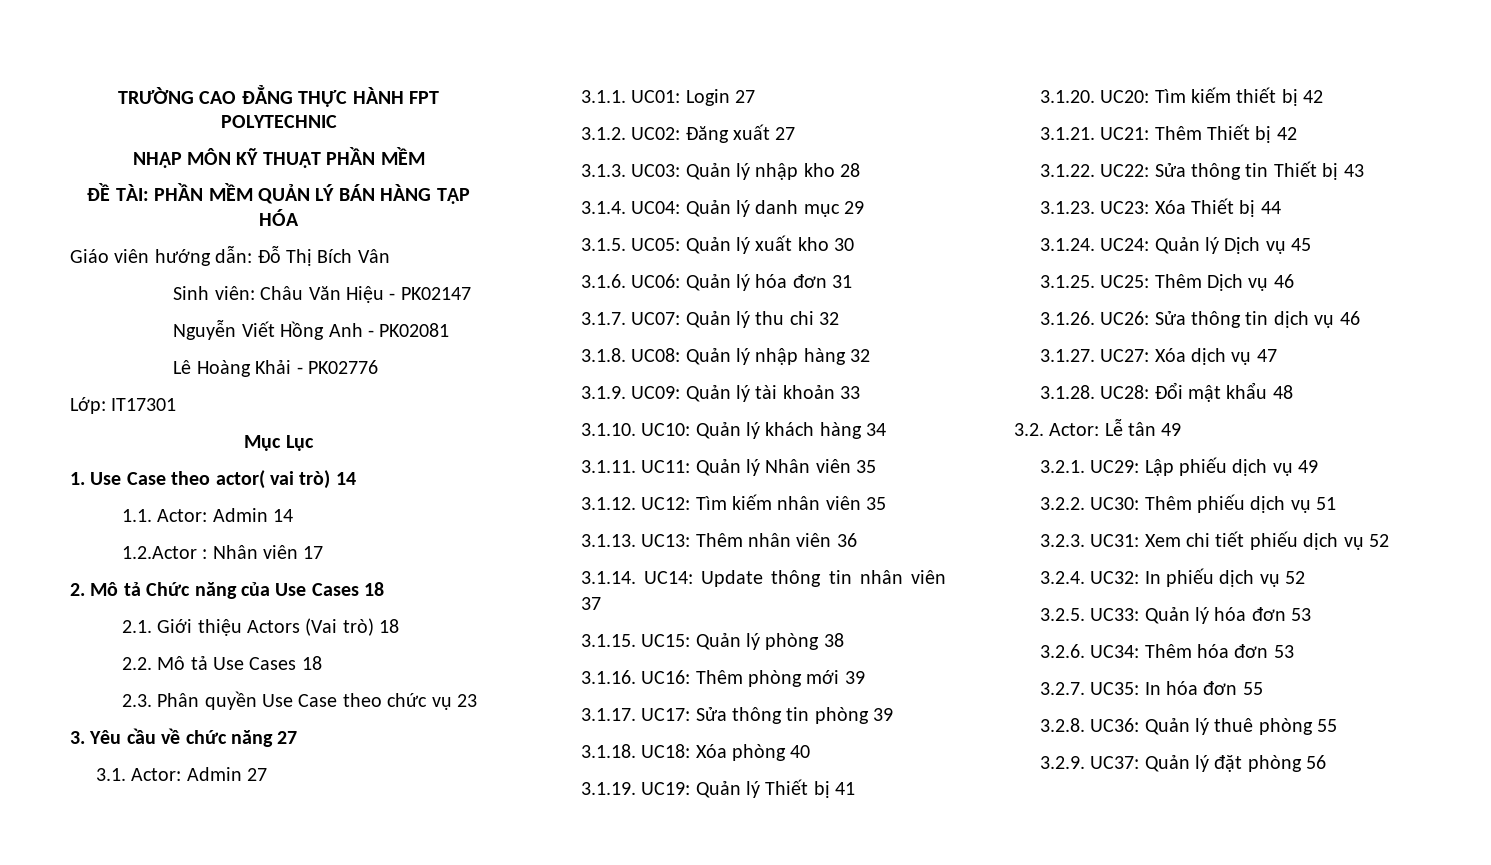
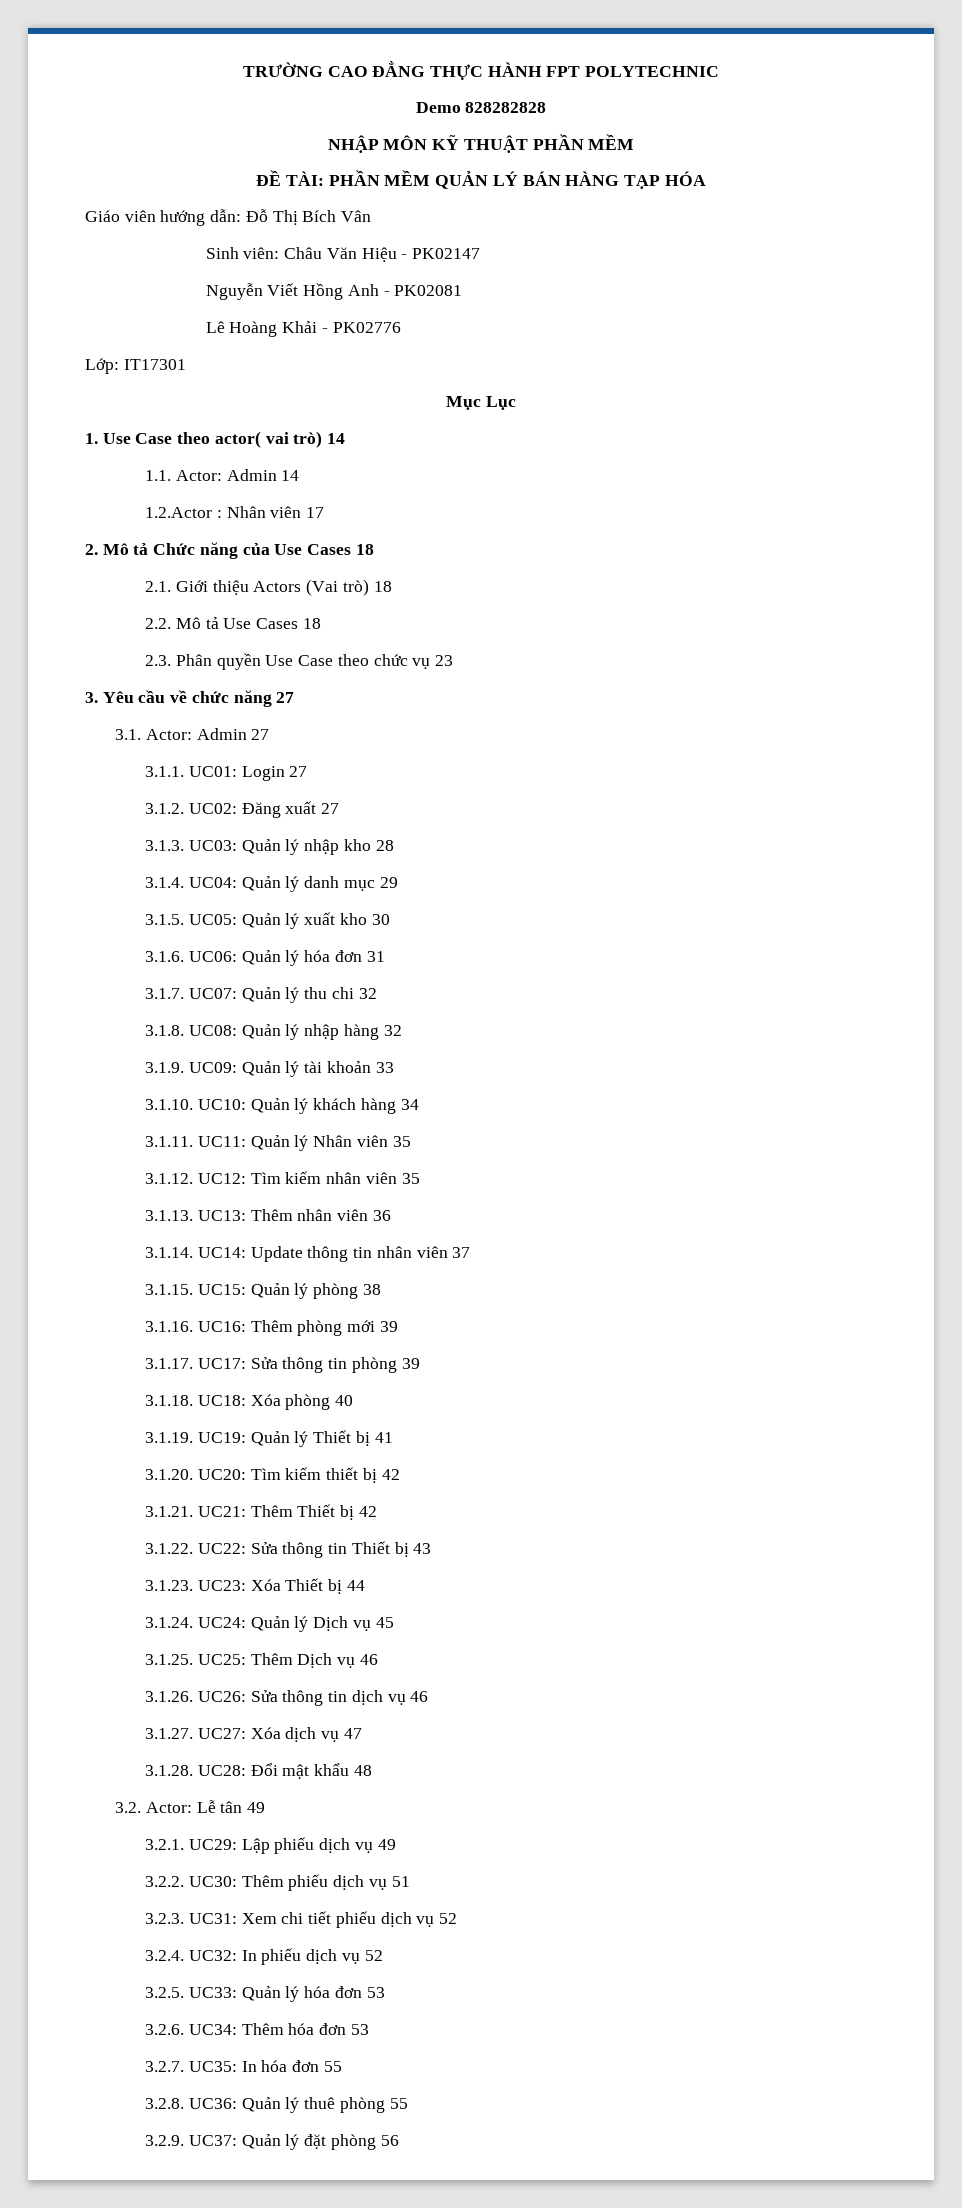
(337, 121) none -> [415,102,547,113] // Demo 828282828

